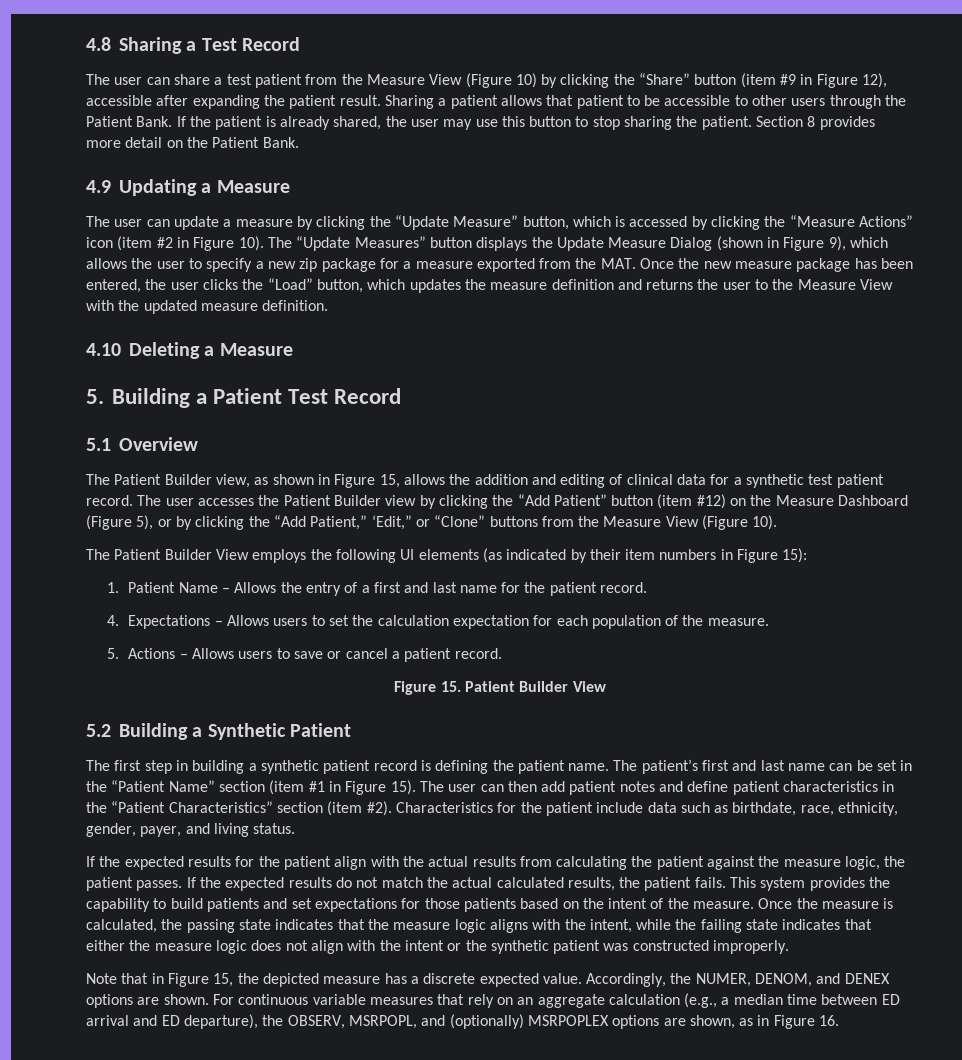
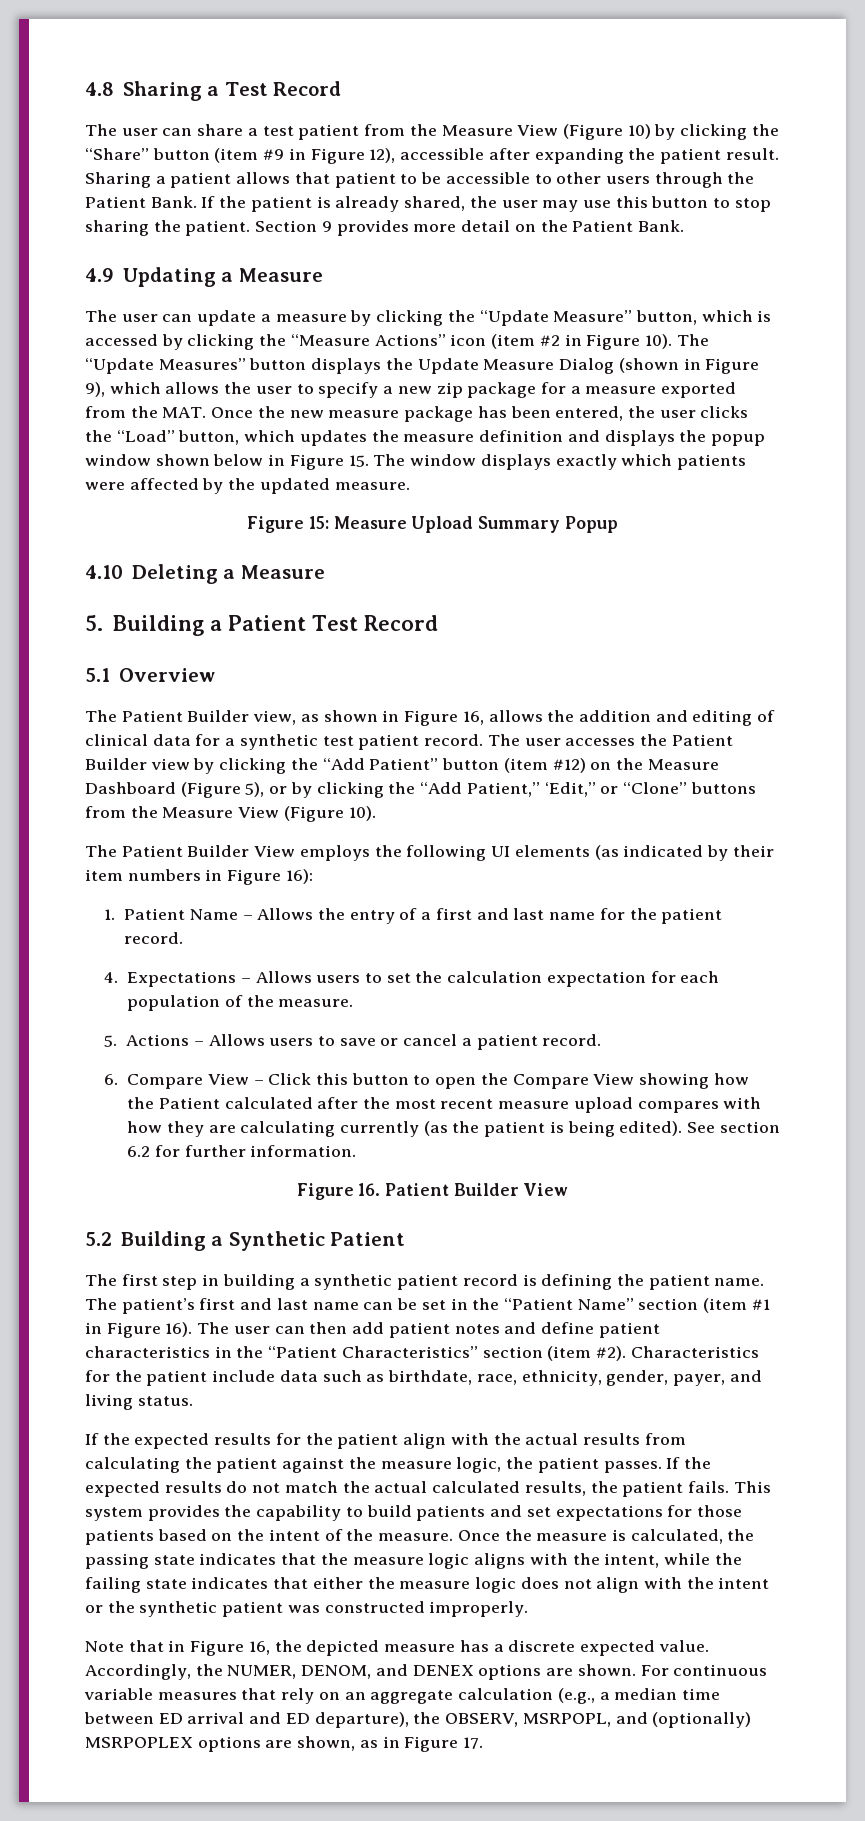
[807,116,816,127] 8 -> [321,221,332,232] 9
[646,279,894,290] [86,300,329,314] returns the user to the Measure View with the updated measure definition. -> [604,430,765,446] [85,454,746,470] [85,478,410,494] [247,516,618,533] displays the popup window shown below in Figure 15. The window displays exactly which patients were affected by the updated measure. // Figure 15: Measure Upload Summary Popup
[379,474,400,488] 15, -> [462,711,484,725] 16,
[782,548,808,563] 15): -> [285,869,313,884] 16):
[394,681,461,695] // Figure 15. -> [104,1073,749,1089] [127,1097,762,1113] [127,1121,780,1137] [127,1145,357,1157] [296,1183,381,1200] // 6. Compare View – Click this button to open the Compare View showing how the Patient calculated after the most recent measure upload compares with how they are calculating currently (as the patient is being edited). See section 6.2 for further information. // Figure 16.
[390,780,416,795] 15). -> [165,1322,193,1337] 16).
[213,973,234,987] 15, -> [248,1641,270,1655] 16,
[819,1015,840,1026] 16. -> [463,1737,484,1749] 17.

